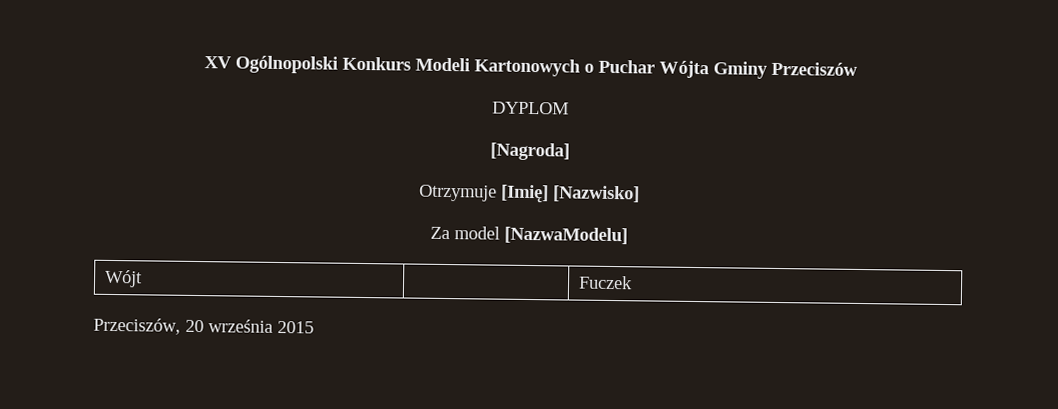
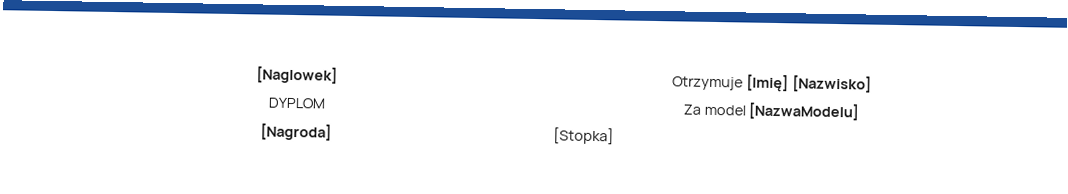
[204,55,858,79] XV Ogólnopolski Konkurs Modeli Kartonowych o Puchar Wójta Gminy Przeciszów -> [256,66,338,84] [Naglowek]
[104,269,144,288] [578,275,634,290] [93,317,314,335] // Wójt | | Fuczek // Przeciszów, 20 września 2015 -> [553,127,614,145] // [Stopka]

